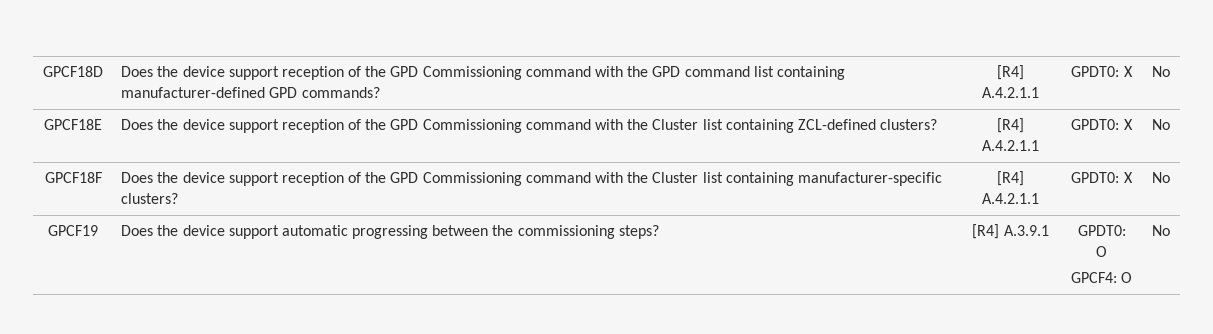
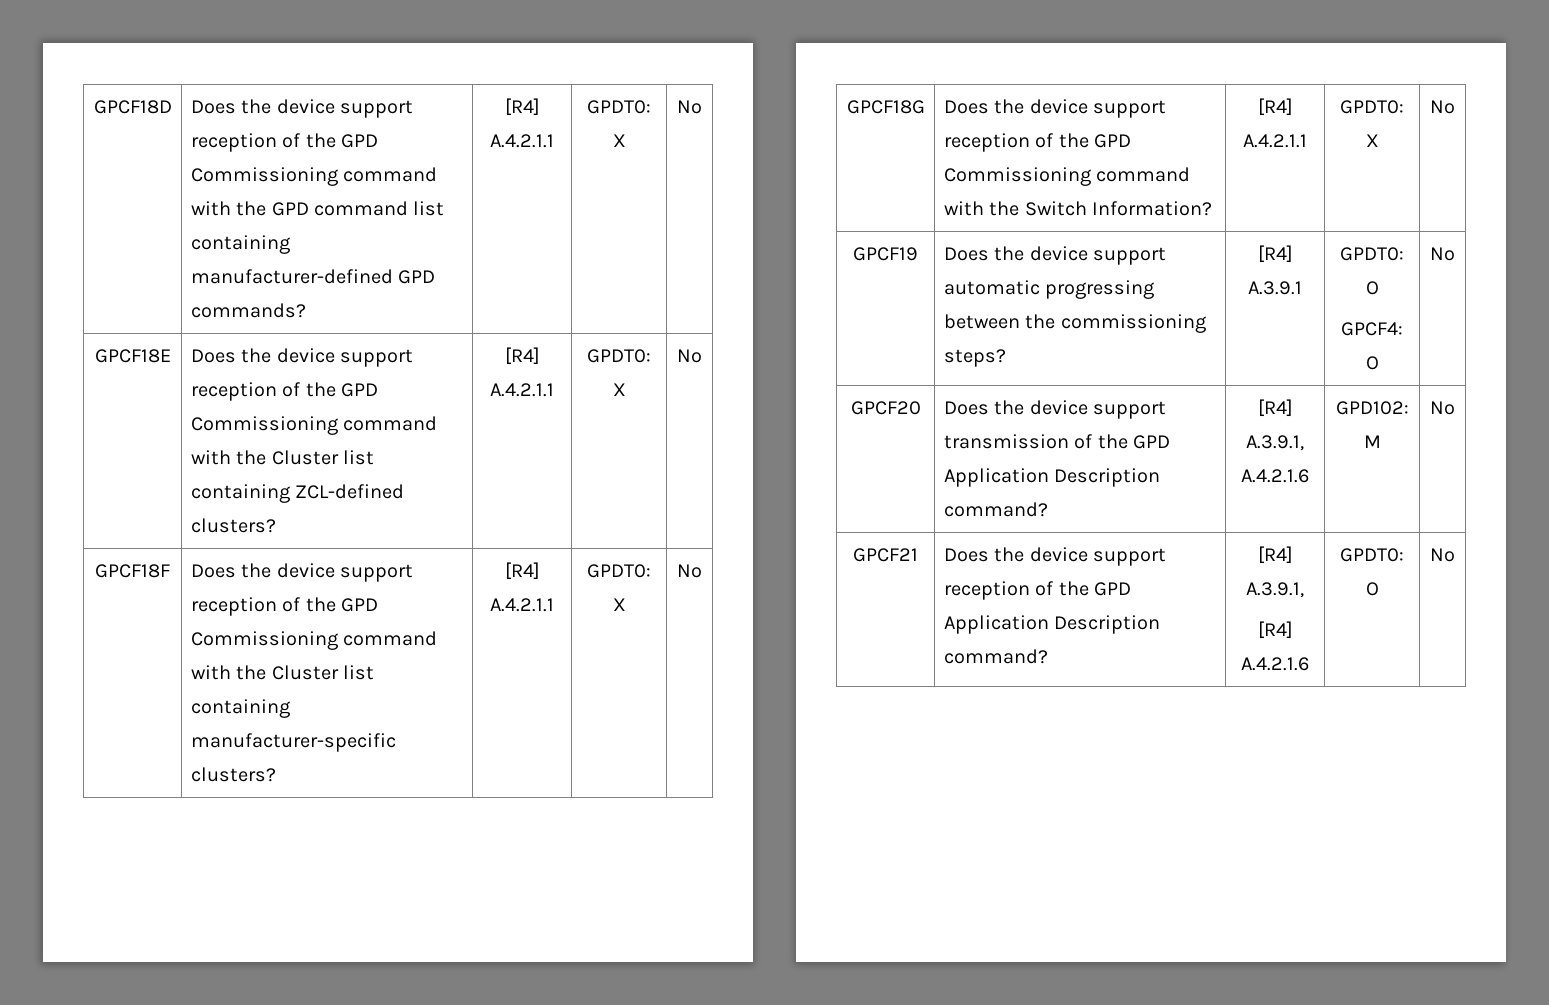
(1170, 177) none -> [846,100,925,114] [943,99,1167,118] [943,133,1132,152] [943,167,1191,186] [943,201,1213,216] [1257,98,1293,116] [1243,134,1307,148] [1340,100,1404,114] [1365,134,1379,147] [1430,100,1455,114] // GPCF18G | Does the device support reception of the GPD Commissioning command with the Switch Information? | [R4] A.4.2.1.1 | GPDT0: X | No
(1170, 230) none -> [850,401,921,415] [943,400,1167,419] [943,434,1171,449] [943,468,1161,487] [943,502,1048,517] [1257,399,1293,417] [1246,435,1304,451] [1241,469,1309,483] [1335,401,1409,415] [1363,435,1381,448] [1430,401,1455,415] [853,548,918,562] [943,547,1167,566] [943,581,1132,600] [943,615,1161,634] [943,649,1048,664] [1257,546,1293,564] [1246,582,1304,598] [1257,621,1293,639] [1241,657,1309,671] [1340,548,1404,562] [1365,582,1379,596] [1430,548,1455,562] // GPCF20 | Does the device support transmission of the GPD Application Description command? | [R4] A.3.9.1, A.4.2.1.6 | GPD102: M | No // GPCF21 | Does the device support reception of the GPD Application Description command? | [R4] A.3.9.1, // [R4] A.4.2.1.6 | GPDT0: O | No

